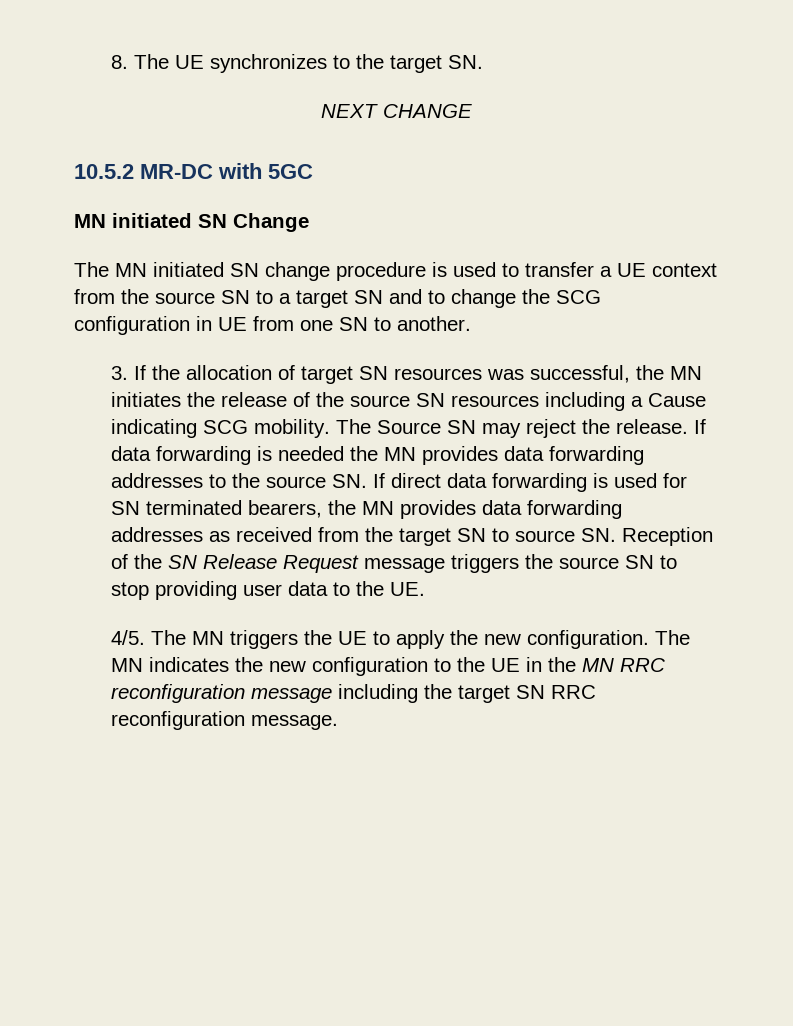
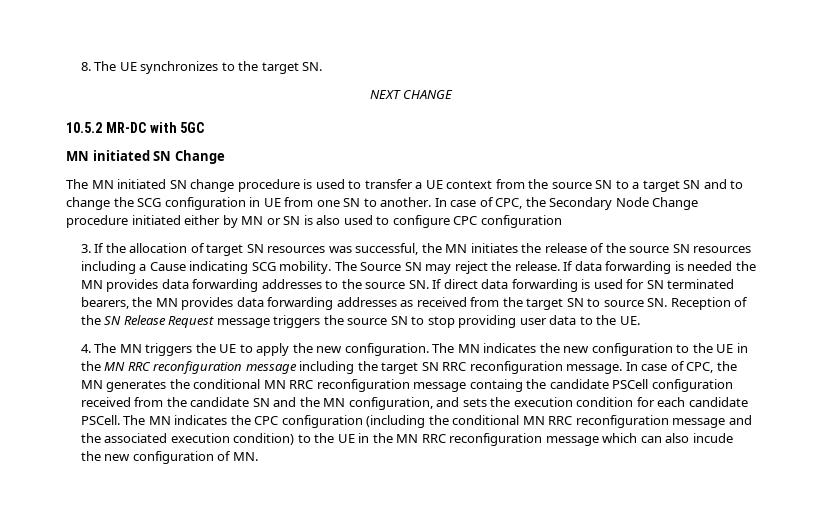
(471, 323) none -> [434,197,699,210] [66,215,562,228] In case of CPC, the Secondary Node Change procedure initiated either by MN or SN is also used to configure CPC configuration
[111,630,146,645] 4/5. -> [80,344,91,353] 4.
(339, 722) none -> [625,361,737,373] [80,379,733,392] [80,397,748,410] [80,415,752,428] [80,433,733,446] [80,451,258,464] In case of CPC, the MN generates the conditional MN RRC reconfiguration message containg the candidate PSCell configuration received from the candidate SN and the MN configuration, and sets the execution condition for each candidate PSCell. The MN indicates the CPC configuration (including the conditional MN RRC reconfiguration message and the associated execution condition) to the UE in the MN RRC reconfiguration message which can also incude the new configuration of MN.

